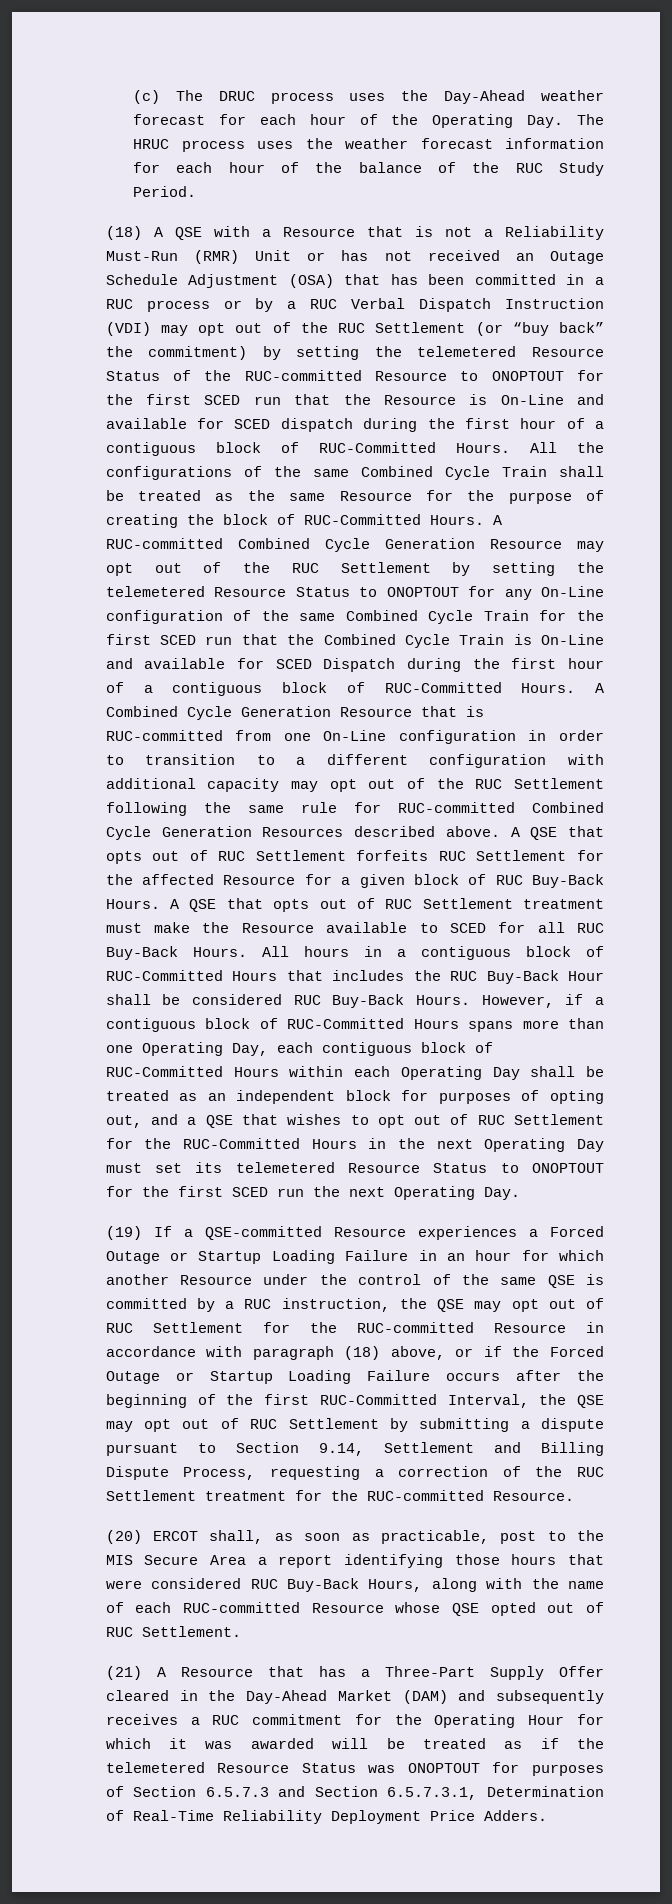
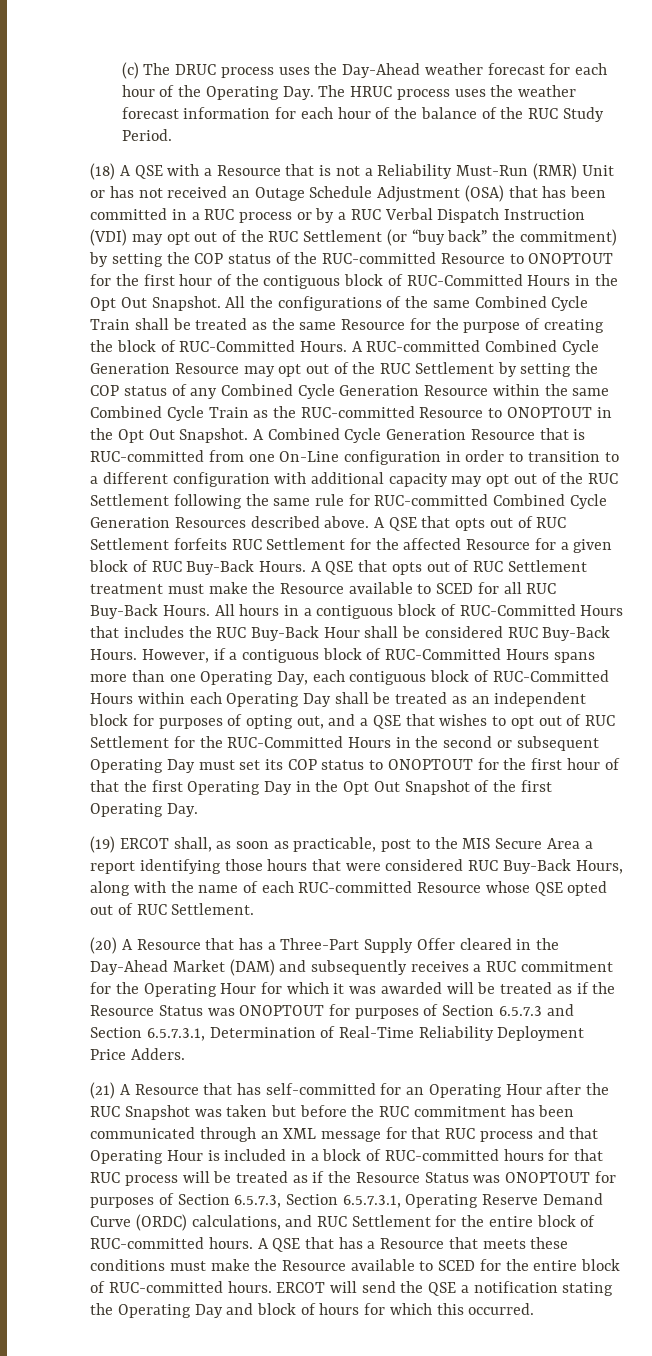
[417,346,604,357] [105,371,160,381] telemetered Resource Status -> [194,253,272,264] COP status
[204,394,604,405] [105,418,604,432] [105,442,510,456] SCED run that the Resource is On-Line and available for SCED dispatch during the first hour of a contiguous block of RUC-Committed Hours. -> [179,274,618,289] [90,296,221,311] hour of the contiguous block of RUC-Committed Hours in the Opt Out Snapshot.
[105,586,604,600] [105,610,604,624] [105,634,604,648] [105,658,604,672] [105,682,576,696] telemetered Resource Status to ONOPTOUT for any On-Line configuration of the same Combined Cycle Train for the first SCED run that the Combined Cycle Train is On-Line and available for SCED Dispatch during the first hour of a contiguous block of RUC-Committed Hours. -> [90,384,610,399] [90,406,612,421] [90,428,249,443] COP status of any Combined Cycle Generation Resource within the same Combined Cycle Train as the RUC-committed Resource to ONOPTOUT in the Opt Out Snapshot.
[436,1139,473,1149] next -> [443,736,599,751] second or subsequent
[235,1162,604,1173] [105,1186,520,1200] [105,1226,605,1240] [105,1250,604,1264] [105,1274,604,1288] [105,1298,604,1312] [105,1322,604,1333] [105,1346,604,1360] [105,1370,604,1384] [105,1394,604,1408] [105,1418,604,1432] [105,1442,604,1456] [105,1466,604,1480] [105,1490,574,1501] [105,1530,142,1544] telemetered Resource Status to ONOPTOUT for the first SCED run the next Operating Day. // (19) If a QSE-committed Resource experiences a Forced Outage or Startup Loading Failure in an hour for which another Resource under the control of the same QSE is committed by a RUC instruction, the QSE may opt out of RUC Settlement for the RUC-committed Resource in accordance with paragraph (18) above, or if the Forced Outage or Startup Loading Failure occurs after the beginning of the first RUC-Committed Interval, the QSE may opt out of RUC Settlement by submitting a dispute pursuant to Section 9.14, Settlement and Billing Dispute Process, requesting a correction of the RUC Settlement treatment for the RUC-committed Resource. // (20) -> [287,758,620,770] [90,780,552,795] [90,803,198,817] [90,836,116,853] COP status to ONOPTOUT for the first hour of that the first Operating Day in the Opt Out Snapshot of the first Operating Day. // (19)
[105,1666,142,1680] (21) -> [90,937,118,954] (20)
[105,1762,205,1773] telemetered -> (616, 988) none
(547, 1815) none -> [90,1082,610,1099] [90,1105,575,1120] [90,1127,599,1142] [90,1149,604,1164] [90,1171,616,1186] [90,1193,603,1208] [90,1214,596,1231] [90,1237,569,1252] [90,1259,621,1271] [90,1281,614,1296] [90,1303,535,1318] // (21) A Resource that has self-committed for an Operating Hour after the RUC Snapshot was taken but before the RUC commitment has been communicated through an XML message for that RUC process and that Operating Hour is included in a block of RUC-committed hours for that RUC process will be treated as if the Resource Status was ONOPTOUT for purposes of Section 6.5.7.3, Section 6.5.7.3.1, Operating Reserve Demand Curve (ORDC) calculations, and RUC Settlement for the entire block of RUC-committed hours. A QSE that has a Resource that meets these conditions must make the Resource available to SCED for the entire block of RUC-committed hours. ERCOT will send the QSE a notification stating the Operating Day and block of hours for which this occurred.

